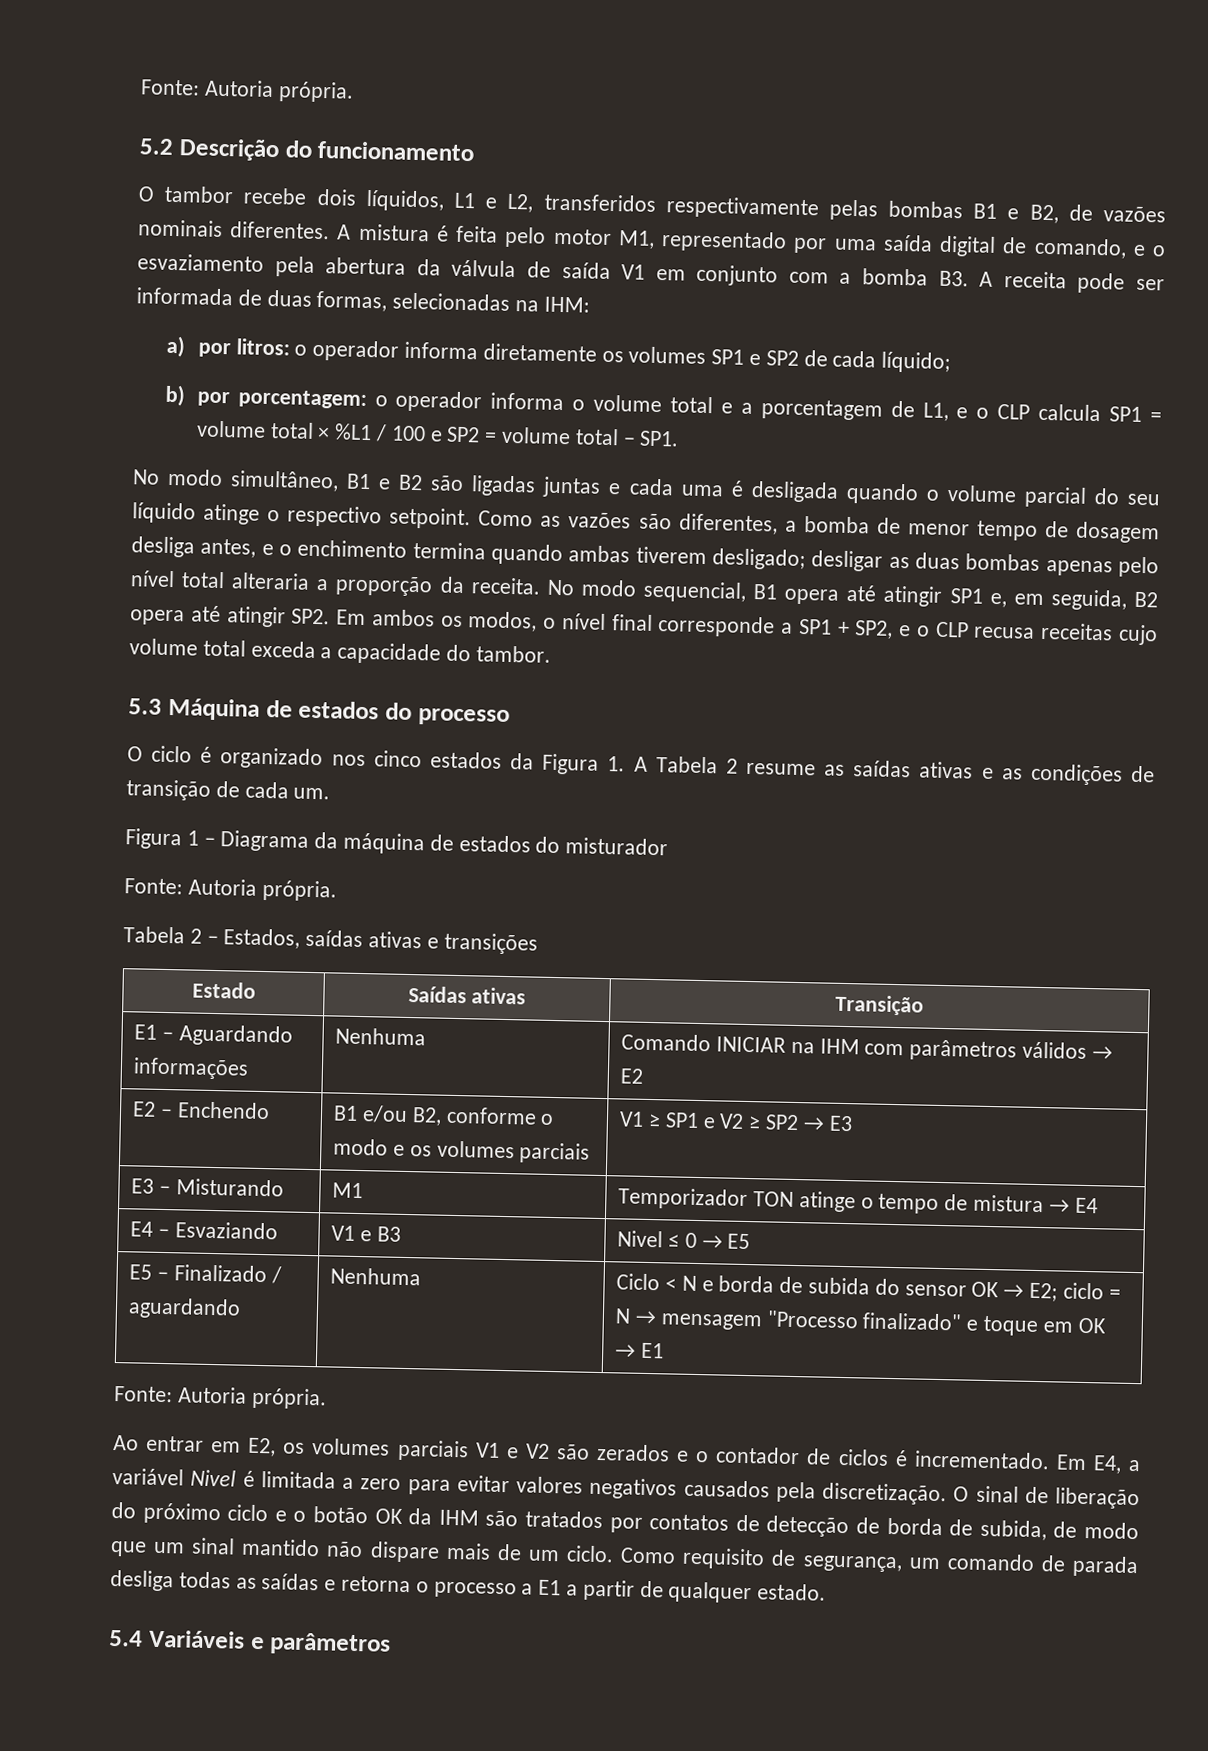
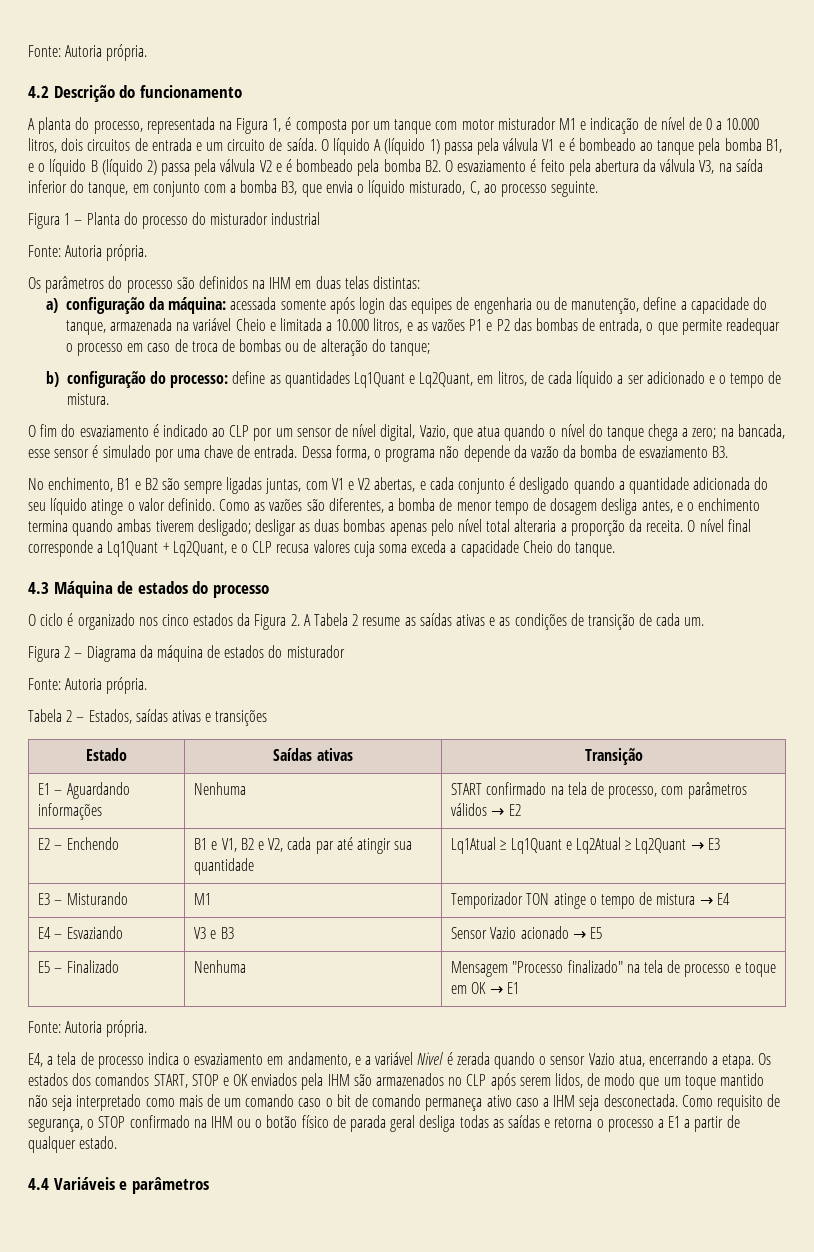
[140,79,354,103] [139,138,174,155] Fonte: Autoria própria. // 5.2 -> [28,44,148,61] [28,86,49,98] Fonte: Autoria própria. // 4.2
[138,185,1166,224] [138,219,1167,259] [137,253,646,280] O tambor recebe dois líquidos, L1 e L2, transferidos respectivamente pelas bombas B1 e B2, de vazões nominais diferentes. A mistura é feita pelo motor M1, representado por uma saída digital de comando, e o esvaziamento pela abertura da válvula de saída V1 -> [28,117,760,134] [28,138,782,155] [28,159,763,176] [28,180,129,197] A planta do processo, representada na Figura 1, é composta por um tanque com motor misturador M1 e indicação de nível de 0 a 10.000 litros, dois circuitos de entrada e um circuito de saída. O líquido A (líquido 1) passa pela válvula V1 e é bombeado ao tanque pela bomba B1, e o líquido B (líquido 2) passa pela válvula V2 e é bombeado pela bomba B2. O esvaziamento é feito pela abertura da válvula V3, na saída inferior do tanque,
[938,270,1166,294] [136,287,590,313] [166,335,952,374] [165,384,1162,423] [195,420,680,447] [132,468,340,492] B3. A receita pode ser informada de duas formas, selecionadas na IHM: // a) por litros: o operador informa diretamente os volumes SP1 e SP2 de cada líquido; // b) por porcentagem: o operador informa o volume total e a porcentagem de L1, e o CLP calcula SP1 = volume total × %L1 / 100 e SP2 = volume total − SP1. // No modo simultâneo, -> [281,180,599,197] [28,212,321,229] [28,244,148,261] [28,276,421,293] [46,297,767,314] [65,318,781,335] [65,339,430,356] [46,371,782,388] [66,393,109,405] [28,424,785,441] [28,445,728,462] [28,477,114,492] B3, que envia o líquido misturado, C, ao processo seguinte. // Figura 1 – Planta do processo do misturador industrial // Fonte: Autoria própria. // Os parâmetros do processo são definidos na IHM em duas telas distintas: // a) configuração da máquina: acessada somente após login das equipes de engenharia ou de manutenção, define a capacidade do tanque, armazenada na variável Cheio e limitada a 10.000 litros, e as vazões P1 e P2 das bombas de entrada, o que permite readequar o processo em caso de troca de bombas ou de alteração do tanque; // b) configuração do processo: define as quantidades Lq1Quant e Lq2Quant, em litros, de cada líquido a ser adicionado e o tempo de mistura. // O fim do esvaziamento é indicado ao CLP por um sensor de nível digital, Vazio, que atua quando o nível do tanque chega a zero; na bancada, esse sensor é simulado por uma chave de entrada. Dessa forma, o programa não depende da vazão da bomba de esvaziamento B3. // No enchimento,
[471,475,1087,508] ligadas juntas e cada uma é desligada quando o volume parcial -> [184,477,751,494] sempre ligadas juntas, com V1 e V2 abertas, e cada conjunto é desligado quando a quantidade adicionada
[287,505,472,530] respectivo setpoint. -> [138,498,215,511] valor definido.
[546,579,1158,611] [130,605,557,632] No modo sequencial, B1 opera até atingir SP1 e, em seguida, B2 opera até atingir SP2. Em ambos os modos, o -> [687,520,696,532] O
[798,618,894,639] SP1 + SP2, -> [107,541,227,557] Lq1Quant + Lq2Quant,
[1040,622,1159,646] [129,638,551,665] [128,698,162,715] receitas cujo volume total exceda a capacidade do tambor. // 5.3 -> [313,540,616,557] [28,582,49,594] valores cuja soma exceda a capacidade Cheio do tanque. // 4.3
[607,756,626,772] 1. -> [290,614,300,626] 2.
[186,830,199,846] 1 -> [64,646,71,658] 2
[621,1033,860,1055] Comando INICIAR na IHM -> [451,782,658,799] START confirmado na tela de processo,
[362,1105,555,1126] [333,1138,591,1164] [619,1111,800,1131] e/ou B2, conforme o modo e os volumes parciais | V1 ≥ SP1 e V2 ≥ SP2 -> [211,837,413,854] [194,858,255,875] [451,837,687,854] e V1, B2 e V2, cada par até atingir sua quantidade | Lq1Atual ≥ Lq1Quant e Lq2Atual ≥ Lq2Quant
[331,1225,356,1241] V1 -> [194,927,207,939] V3
[617,1230,697,1248] Nivel ≤ 0 -> [451,926,569,939] Sensor Vazio acionado
[270,1266,282,1284] [128,1297,242,1320] [330,1267,422,1286] [616,1273,1121,1302] [615,1308,963,1331] / aguardando | Nenhuma | Ciclo < N e borda de subida do sensor OK → E2; ciclo = N → mensagem "Processo finalizado" -> [194,960,247,973] [451,960,731,977] | Nenhuma | Mensagem "Processo finalizado" na tela de processo
[113,1435,1141,1474] [112,1468,1140,1510] [111,1502,1047,1541] Ao entrar em E2, os volumes parciais V1 e V2 são zerados e o contador de ciclos é incrementado. Em E4, a variável Nivel é limitada a zero para evitar valores negativos causados pela discretização. O sinal de liberação do próximo ciclo e o botão OK da IHM são tratados por contatos de detecção de borda de subida, -> [28,1052,772,1069] [28,1073,583,1090] E4, a tela de processo indica o esvaziamento em andamento, e a variável Nivel é zerada quando o sensor Vazio atua, encerrando a etapa. Os estados dos comandos START, STOP e OK enviados pela IHM são armazenados no CLP após serem lidos,
[191,1537,236,1555] sinal -> [684,1075,716,1090] toque
[369,1541,1035,1573] dispare mais de um ciclo. Como requisito de segurança, um comando -> [52,1094,781,1111] [28,1115,329,1132] seja interpretado como mais de um comando caso o bit de comando permaneça ativo caso a IHM seja desconectada. Como requisito de segurança, o STOP confirmado na IHM ou o botão físico
(1139, 1566) none -> [390,1115,416,1132] geral
[109,1629,143,1647] 5.4 -> [28,1178,49,1190] 4.4

